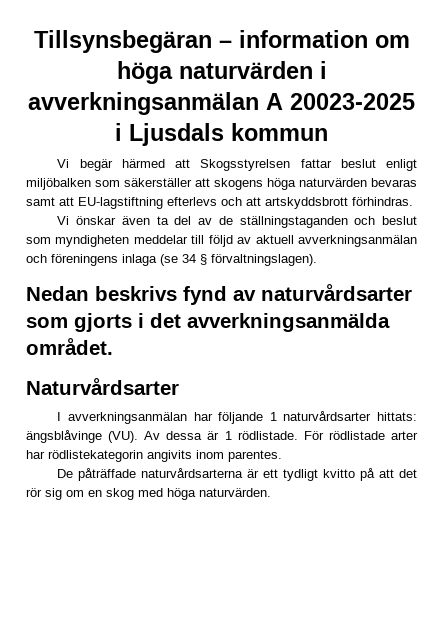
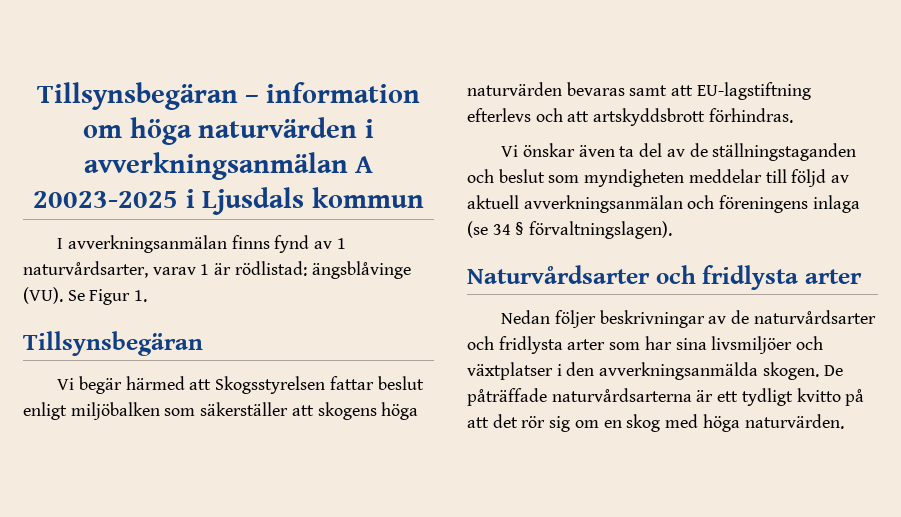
(328, 132) none -> [57,235,346,253] [23,261,411,279] [23,287,148,305] [23,331,203,356] // I avverkningsanmälan finns fynd av 1 naturvårdsarter, varav 1 är rödlistad: ängsblåvinge (VU). Se Figur 1. // Tillsynsbegäran
[26,284,412,305] [26,313,390,332] [26,338,113,355] [26,378,179,395] [57,411,417,424] [26,430,418,443] [26,450,282,462] Nedan beskrivs fynd av naturvårdsarter som gjorts i det avverkningsanmälda området. // Naturvårdsarter // I avverkningsanmälan har följande 1 naturvårdsarter hittats: ängsblåvinge (VU). Av dessa är 1 rödlistade. För rödlistade arter har rödlistekategorin angivits inom parentes. // -> [467,265,862,290] [501,310,876,328] [467,336,824,354] [467,362,819,380] Naturvårdsarter och fridlysta arter // Nedan följer beskrivningar av de naturvårdsarter och fridlysta arter som har sina livsmiljöer och växtplatser i den avverkningsanmälda skogen.

